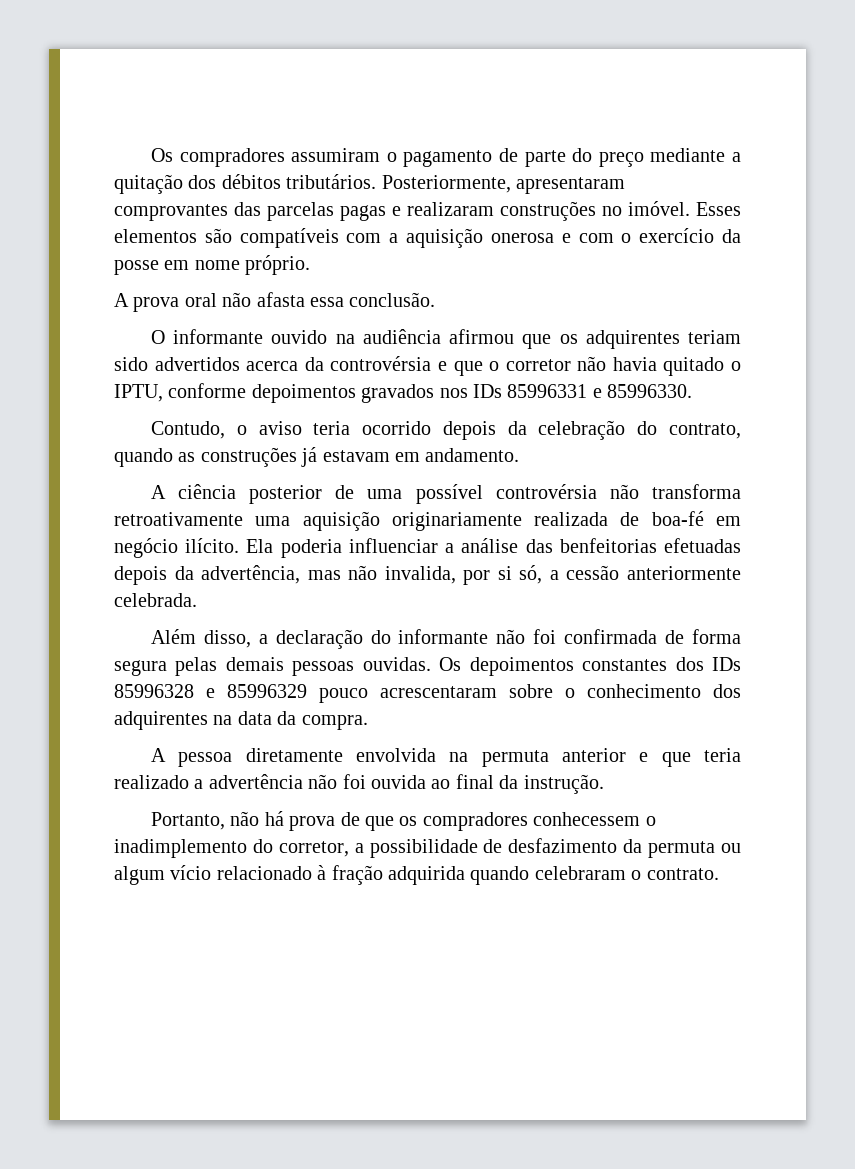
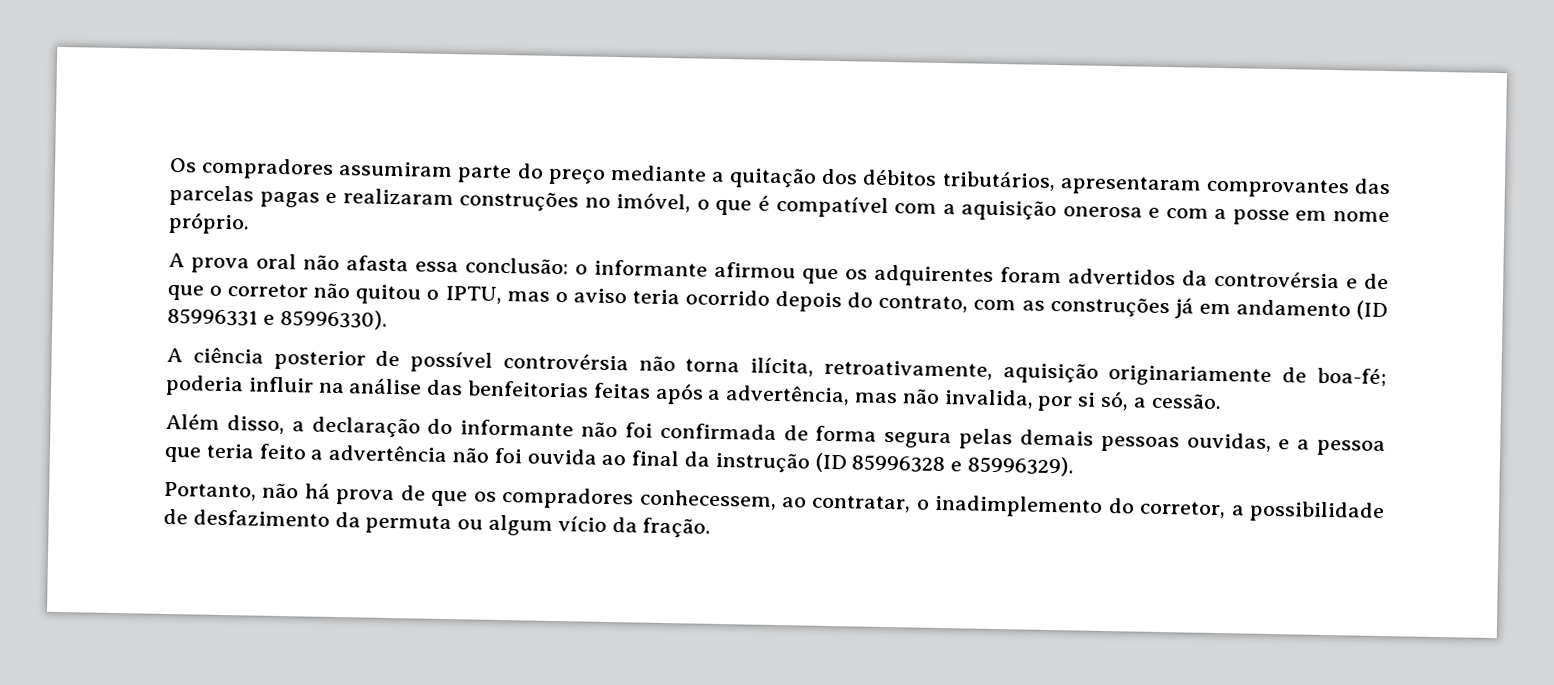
[386,148,518,167] o pagamento de -> (454, 169) none
[286,174,511,193] tributários. Posteriormente, -> [941,170,1056,192] tributários,
[628,201,741,216] [114,228,339,248] imóvel. Esses elementos são compatíveis -> [616,192,889,218] imóvel, o que é compatível
[621,228,741,243] o exercício da -> [1214,208,1228,220] a
[349,292,436,307] [150,329,741,349] [114,357,299,371] conclusão. // O informante ouvido na audiência afirmou que os adquirentes teriam sido advertidos acerca -> [465,257,1176,287] conclusão: o informante afirmou que os adquirentes foram advertidos
(447, 366) none -> [1364,273,1389,290] de
[612,357,741,376] [114,383,693,403] [150,421,225,439] havia quitado o IPTU, conforme depoimentos gravados nos IDs 85996331 e 85996330. // Contudo, -> [355,284,550,305] quitou o IPTU, mas
[507,420,626,440] da celebração -> (843, 301) none
[114,448,173,467] quando -> [973,299,1017,311] com
[322,448,520,462] estavam em andamento. -> [1198,299,1388,321] [167,307,388,330] em andamento (ID 85996331 e 85996330).
[367,489,403,499] uma -> (401, 358) none
[651,484,741,499] [114,511,741,531] [114,538,741,558] [114,566,194,585] transforma retroativamente uma aquisição originariamente realizada de boa-fé em negócio ilícito. Ela poderia influenciar a análise das benfeitorias efetuadas depois da -> [685,357,1387,388] [165,374,722,405] torna ilícita, retroativamente, aquisição originariamente de boa-fé; poderia influir na análise das benfeitorias feitas após a
[566,565,742,580] [114,593,197,607] cessão anteriormente celebrada. -> [1150,392,1222,410] cessão.
[362,657,741,676] [114,684,741,703] [114,711,368,730] [150,748,649,767] ouvidas. Os depoimentos constantes dos IDs 85996328 e 85996329 pouco acrescentaram sobre o conhecimento dos adquirentes na data da compra. // A pessoa diretamente envolvida na permuta anterior e -> [1186,432,1386,457] ouvidas, e a pessoa
[114,775,189,789] realizado -> [258,443,307,460] feito
[523,774,604,794] instrução. -> [714,451,1075,477] instrução (ID 85996328 e 85996329).
[533,812,641,826] conhecessem -> [638,489,912,513] conhecessem, ao contratar,
[216,865,719,885] relacionado à fração adquirida quando celebraram o contrato. -> [611,517,712,538] da fração.

